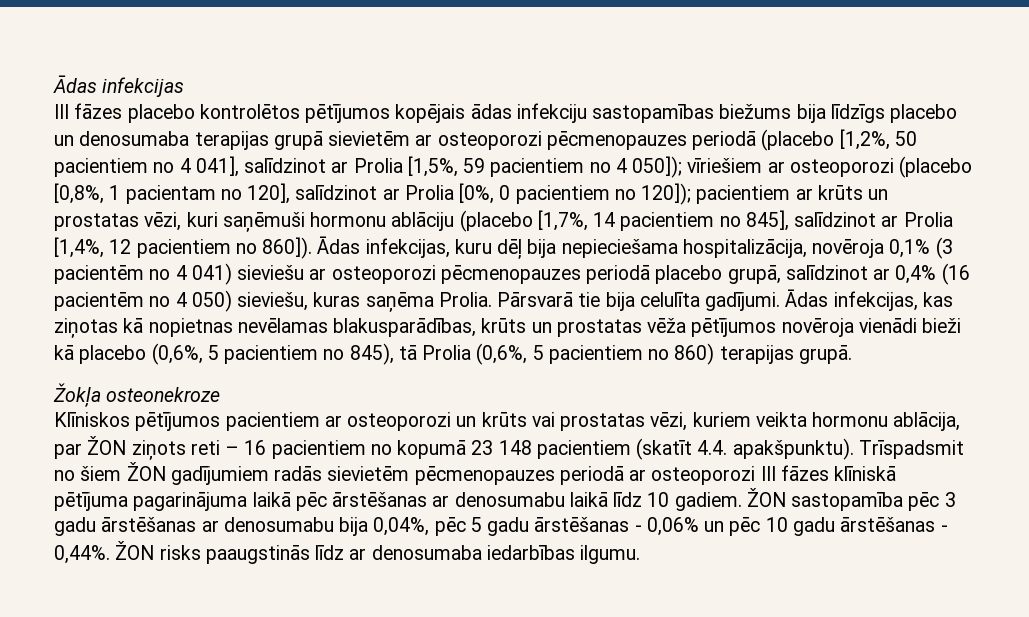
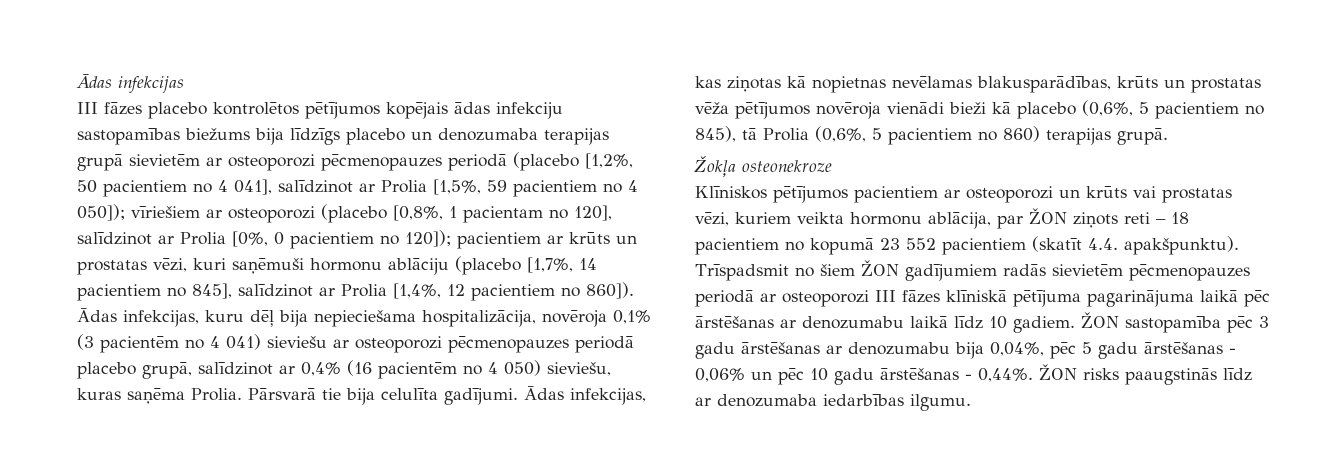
[79,131,190,146] denosumaba -> [438,128,538,141] denozumaba
[244,440,267,455] 16 -> [1171,212,1189,224] 18
[498,440,532,455] 148 -> [906,238,936,250] 552
[454,492,565,507] denosumabu -> [802,316,904,329] denozumabu
[223,517,334,532] denosumabu -> [848,342,950,355] denozumabu
[371,545,482,560] denosumaba -> [717,394,817,407] denozumaba

